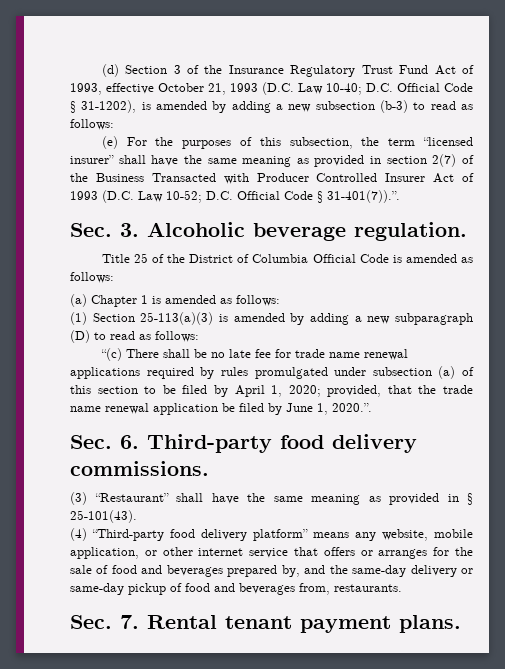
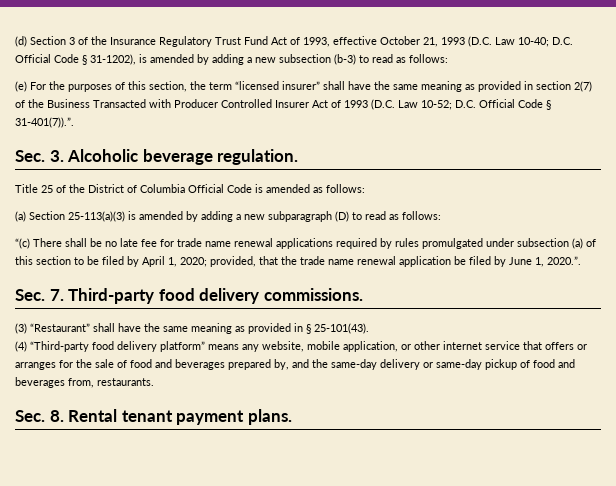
[289,137,353,149] subsection, -> [149,81,187,92] section,
[91,295,280,307] [70,312,87,325] Chapter 1 is amended as follows: // (1) -> (26, 216) none
[120,435,139,449] 6. -> [49,289,64,301] 7.
[120,615,139,629] 7. -> [49,410,64,422] 8.

